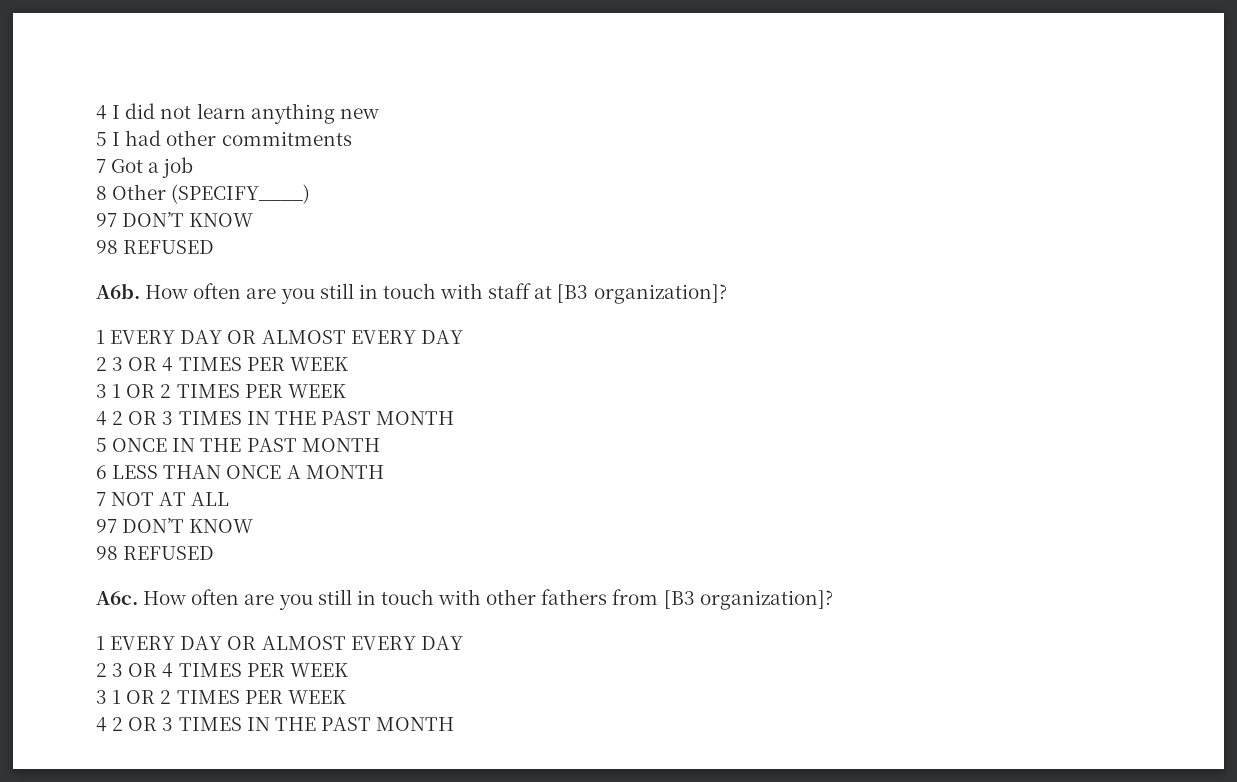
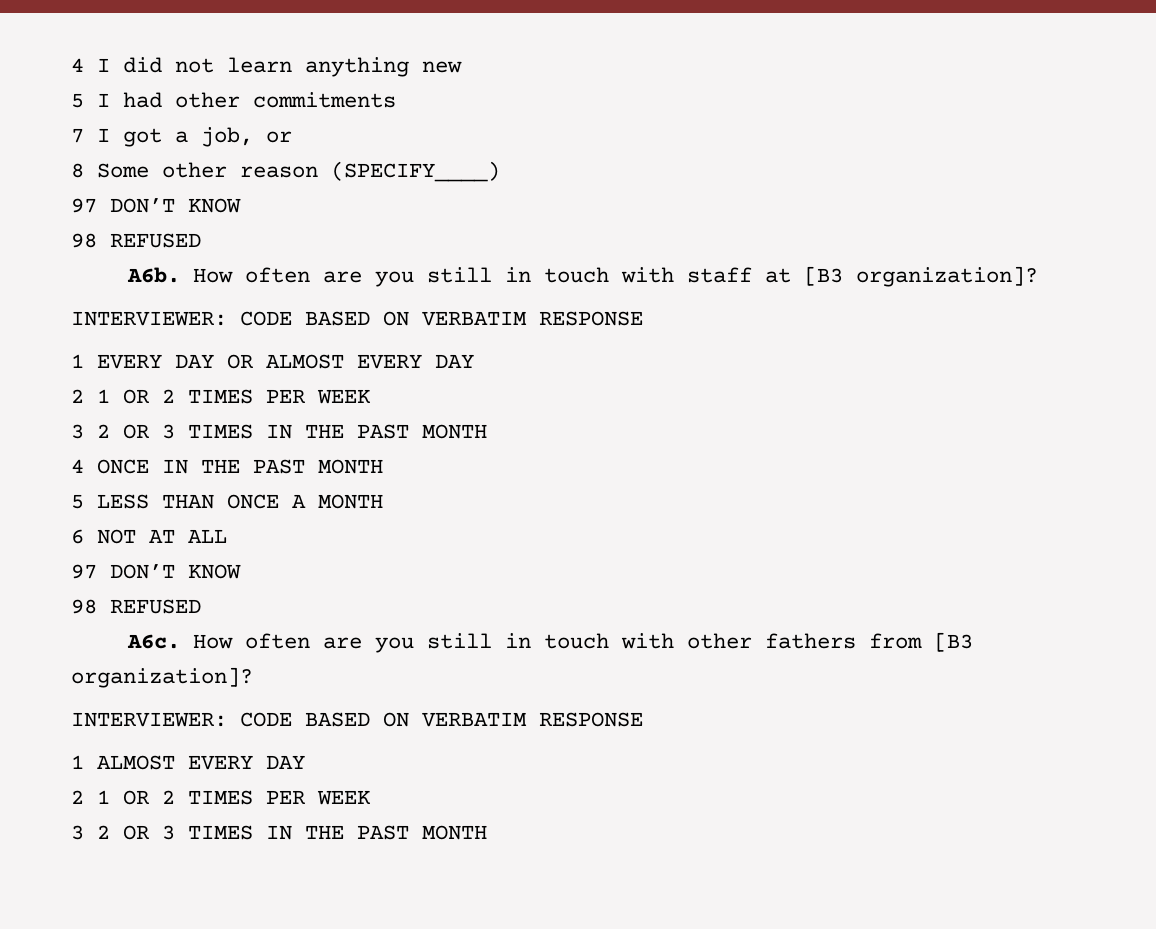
[111,157,194,178] [96,184,167,200] Got a job // 8 Other -> [97,127,292,147] [71,162,318,178] I got a job, or // 8 Some other reason
[96,330,463,344] [96,357,348,372] [96,384,346,398] [96,411,107,426] // 1 EVERY DAY OR ALMOST EVERY DAY // 2 3 OR 4 TIMES PER WEEK // 3 1 OR 2 TIMES PER WEEK // 4 -> [71,311,643,326] [71,354,474,369] [71,389,371,404] [71,424,84,439] // INTERVIEWER: CODE BASED ON VERBATIM RESPONSE // 1 EVERY DAY OR ALMOST EVERY DAY // 2 1 OR 2 TIMES PER WEEK // 3
[96,438,107,452] 5 -> [71,459,84,473] 4
[96,465,107,479] 6 -> [71,494,84,509] 5
[96,492,106,506] 7 -> [71,529,84,544] 6
[96,636,463,650] [96,663,348,678] [96,690,346,704] [96,717,107,732] 1 EVERY DAY OR ALMOST EVERY DAY // 2 3 OR 4 TIMES PER WEEK // 3 1 OR 2 TIMES PER WEEK // 4 -> [71,712,643,727] [71,755,305,770] [71,790,371,805] [71,825,84,840] INTERVIEWER: CODE BASED ON VERBATIM RESPONSE // 1 ALMOST EVERY DAY // 2 1 OR 2 TIMES PER WEEK // 3

